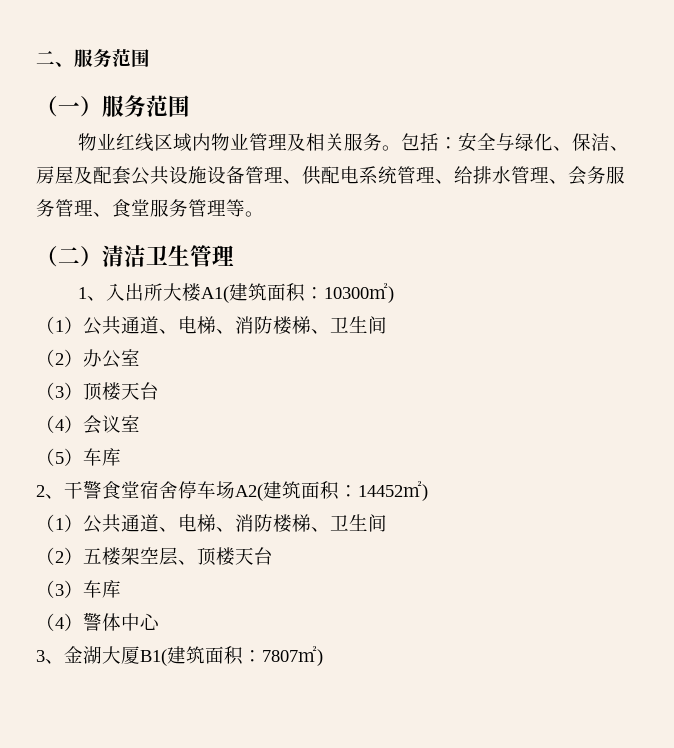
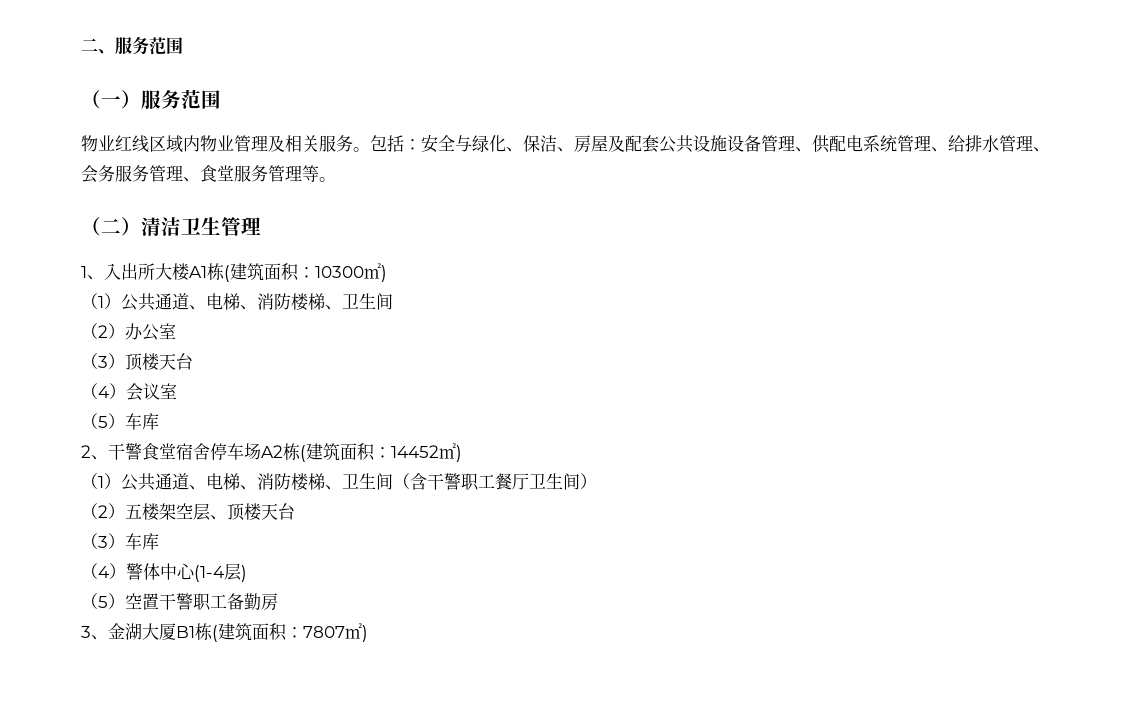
[200,286,229,303] A1( -> [189,263,230,282] A1栋(
[235,484,263,501] A2( -> [261,443,306,462] A2栋(
(387, 523) none -> [393,473,597,491] （含干警职工餐厅卫生间）
(160, 621) none -> [194,563,247,582] [81,593,278,611] (1-4层) // （5）空置干警职工备勤房
[140,649,167,666] B1( -> [176,623,218,642] B1栋(

